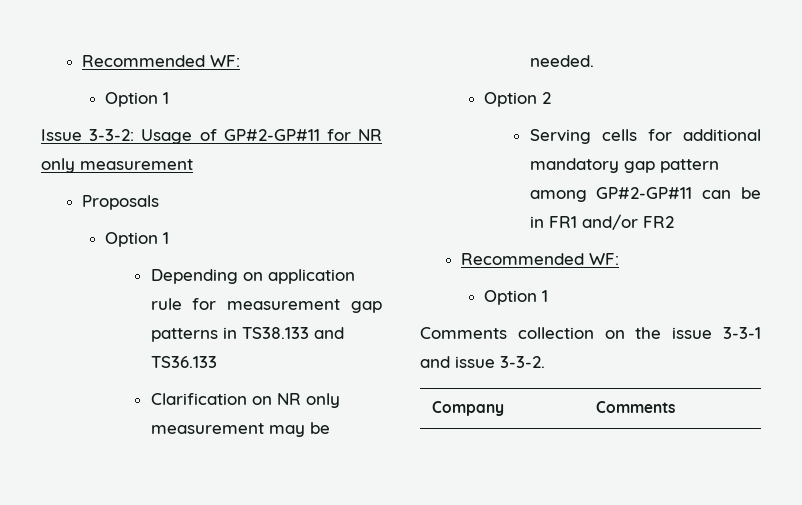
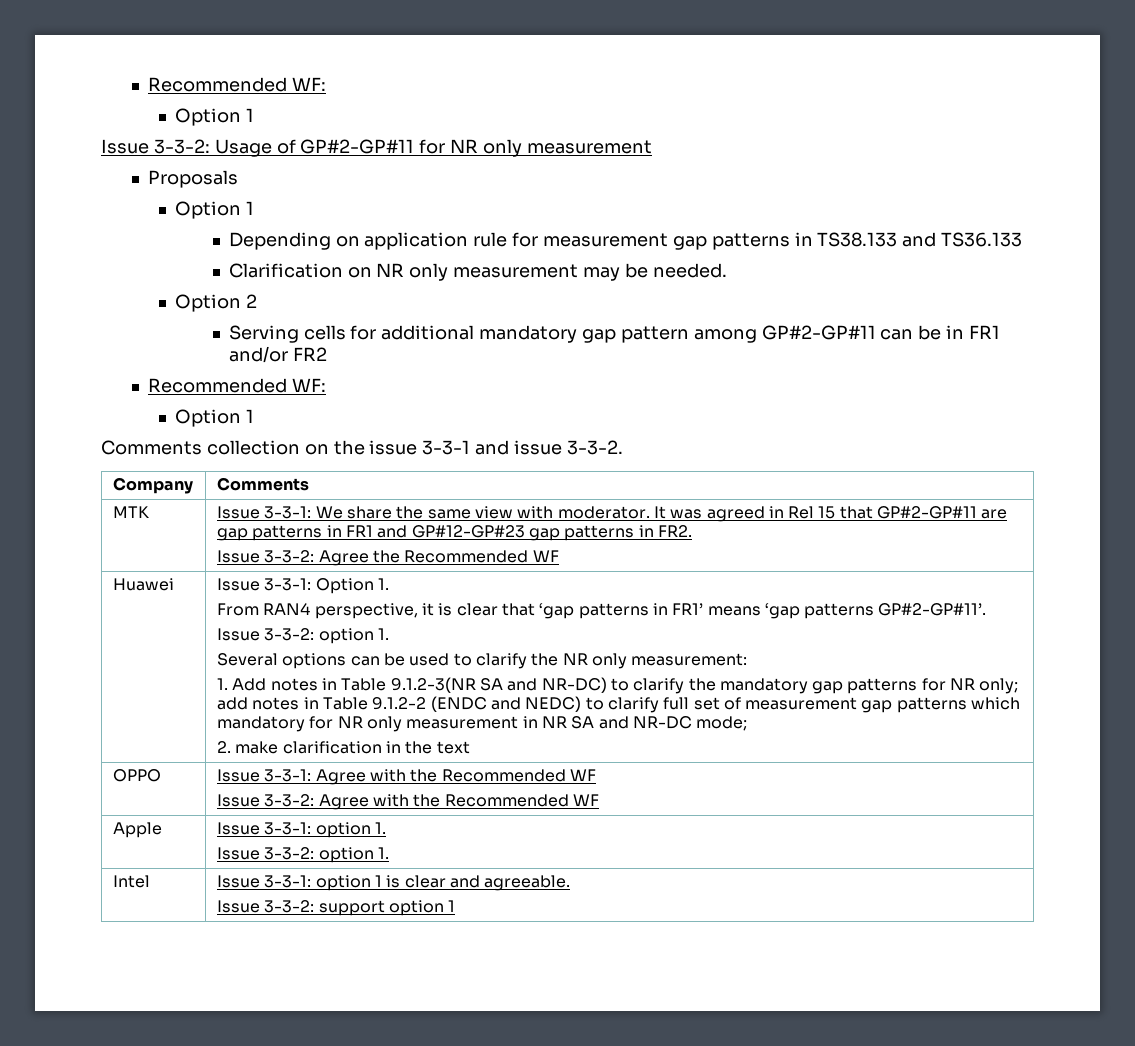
(675, 407) none -> [112,506,149,518] [216,506,1008,522] [216,525,692,541] [216,550,559,566] [112,578,174,591] [216,578,389,594] [216,603,987,619] [216,628,389,644] [216,653,748,669] [216,677,1019,694] [216,696,1021,713] [216,716,748,732] [216,741,470,754] [112,769,161,782] [216,769,596,785] [216,794,599,810] [112,822,162,838] [216,822,386,838] [216,847,389,863] [112,875,150,888] [216,875,571,891] [216,900,456,916] // MTK | Issue 3-3-1: We share the same view with moderator. It was agreed in Rel 15 that GP#2-GP#11 are gap patterns in FR1 and GP#12-GP#23 gap patterns in FR2. // Issue 3-3-2: Agree the Recommended WF // Huawei | Issue 3-3-1: Option 1. // From RAN4 perspective, it is clear that ‘gap patterns in FR1’ means ‘gap patterns GP#2-GP#11’. // Issue 3-3-2: option 1. // Several options can be used to clarify the NR only measurement: // 1. Add notes in Table 9.1.2-3(NR SA and NR-DC) to clarify the mandatory gap patterns for NR only; add notes in Table 9.1.2-2 (ENDC and NEDC) to clarify full set of measurement gap patterns which mandatory for NR only measurement in NR SA and NR-DC mode; // 2. make clarification in the text // OPPO | Issue 3-3-1: Agree with the Recommended WF // Issue 3-3-2: Agree with the Recommended WF // Apple | Issue 3-3-1: option 1. // Issue 3-3-2: option 1. // Intel | Issue 3-3-1: option 1 is clear and agreeable. // Issue 3-3-2: support option 1

